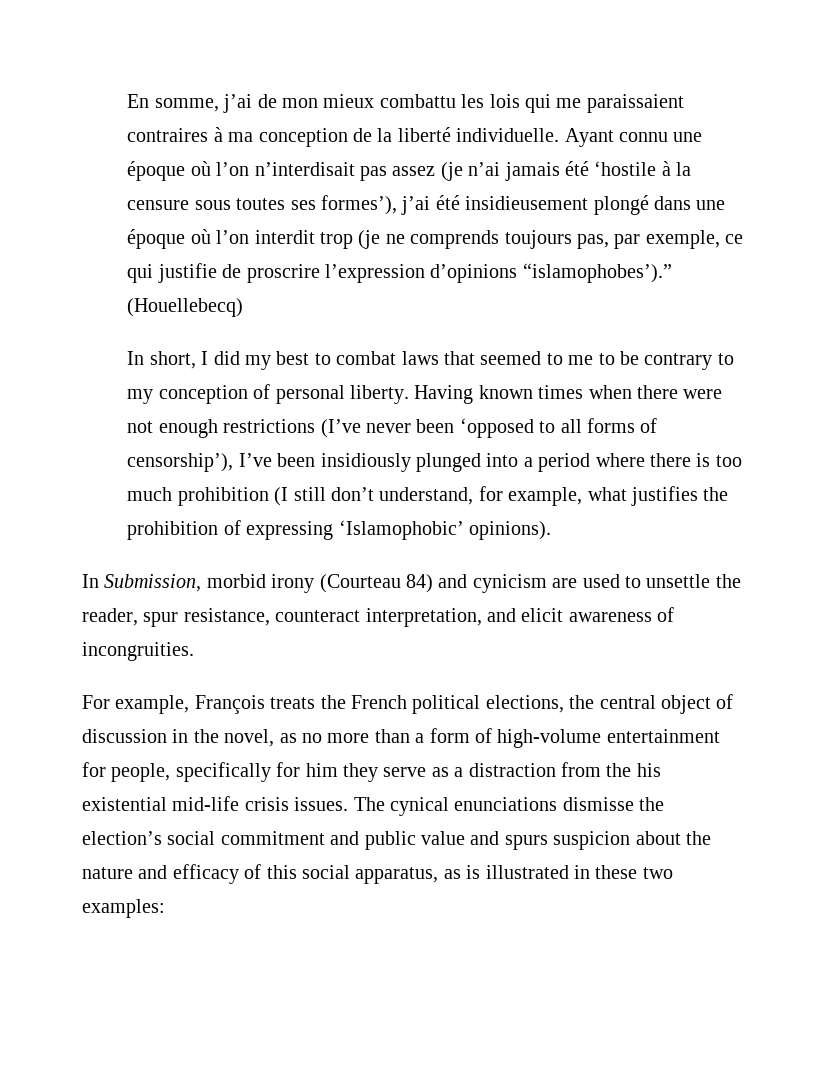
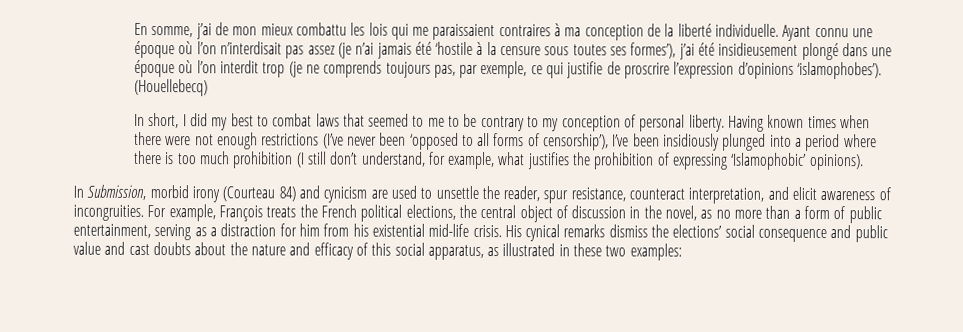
[522,263,672,283] “islamophobes’).” -> [797,61,883,80] ‘islamophobes’).
(194, 651) // -> (144, 212) none
[497,729,720,748] [82,762,661,782] [82,796,665,816] [82,831,325,845] high-volume entertainment for people, specifically for him they serve as a distraction from the his existential mid-life crisis issues. The cynical enunciations dismisse the election’s social commitment -> [848,206,882,224] [73,223,828,243] public entertainment, serving as a distraction for him from his existential mid-life crisis. His cynical remarks dismiss the elections’ social consequence
[504,831,631,850] spurs suspicion -> [128,242,191,256] cast doubts
[466,865,481,879] is -> (500, 252) none

